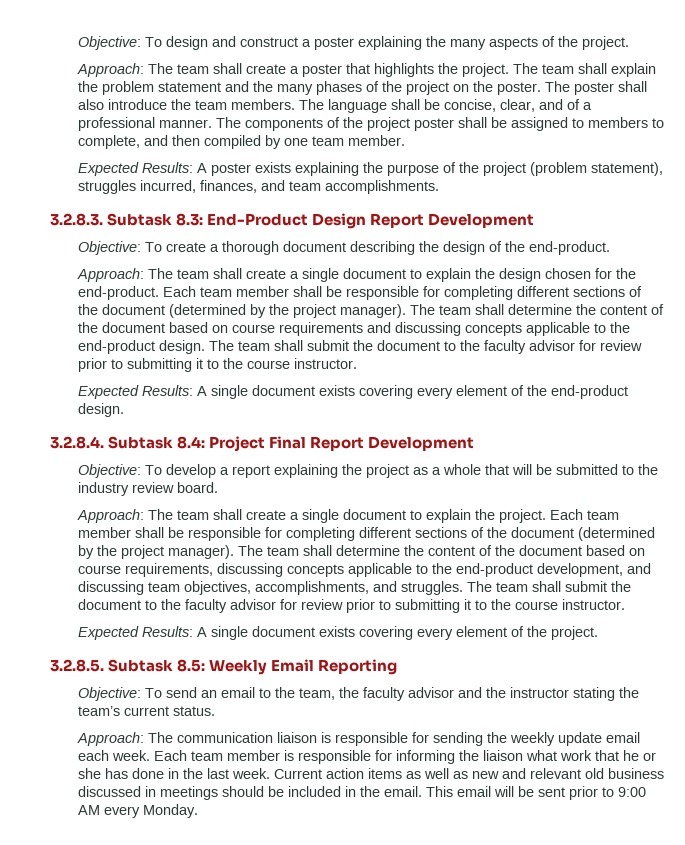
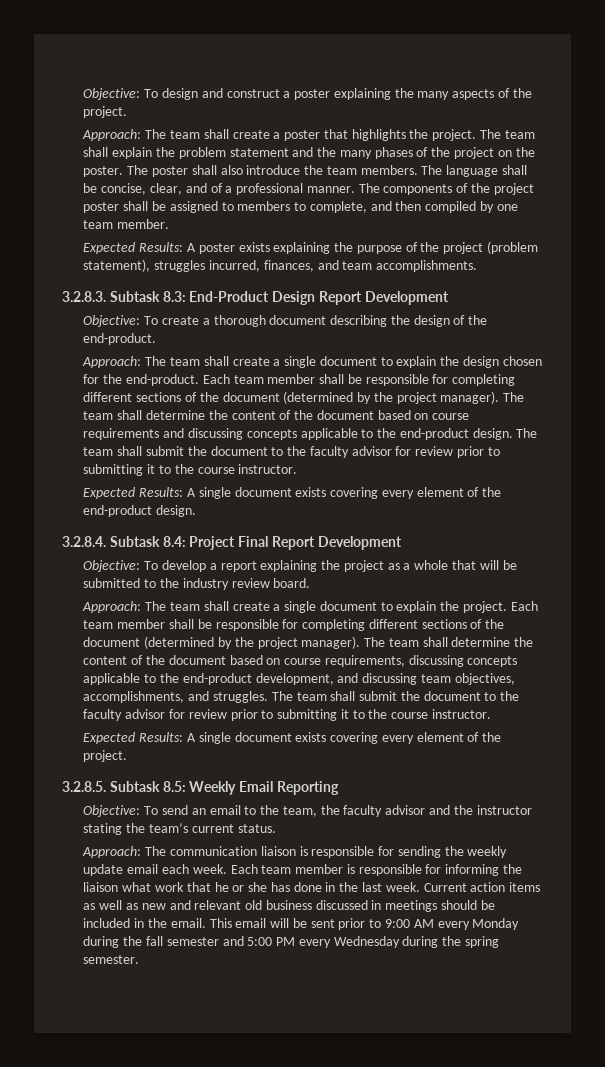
[142,804,198,818] Monday. -> [472,918,520,930] [83,936,499,948] [83,955,140,964] Monday during the fall semester and 5:00 PM every Wednesday during the spring semester.

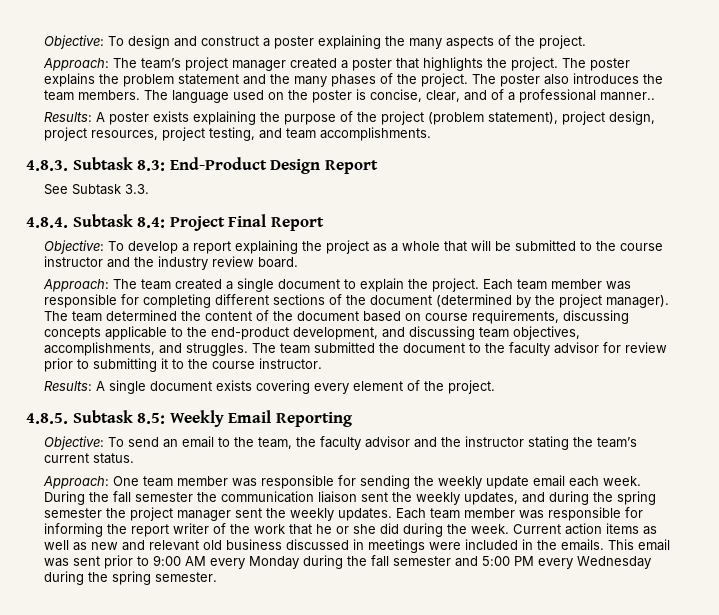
[169,129,270,139] team shall create -> [140,57,337,71] team’s project manager created
[504,130,535,139] [83,147,153,159] team shall explain -> [589,58,630,71] [43,73,95,87] poster explains
[453,147,535,159] [83,165,301,177] project on the poster. The poster shall also introduce -> [420,73,639,87] project. The poster also introduces
[501,165,527,175] [83,183,98,193] shall be -> [232,89,366,103] used on the poster is
[306,183,534,195] [83,201,518,213] [83,219,170,229] [83,242,136,254] manner. The components of the project poster shall be assigned to members to complete, and then compiled by one team member. // Expected -> [599,92,655,101] manner.. //
[154,260,314,272] struggles incurred, finances, -> [561,111,655,125] [43,127,255,141] project design, project resources, project testing,
[62,291,106,302] 3.2.8.3. -> [26,160,68,171] 4.8.3.
[364,291,449,305] [83,315,488,327] [83,333,157,345] [82,356,542,368] [83,374,516,386] [83,391,525,404] [83,410,470,420] [83,428,538,440] [83,446,500,458] [83,464,298,476] [83,487,502,499] [83,505,197,517] [62,536,106,547] Development // Objective: To create a thorough document describing the design of the end-product. // Approach: The team shall create a single document to explain the design chosen for the end-product. Each team member shall be responsible for completing different sections of the document (determined by the project manager). The team shall determine the content of the document based on course requirements and discussing concepts applicable to the end-product design. The team shall submit the document to the faculty advisor for review prior to submitting it to the course instructor. // Expected Results: A single document exists covering every element of the end-product design. // 3.2.8.4. -> [43,184,149,195] [26,217,68,228] // See Subtask 3.3. // 4.8.4.
[317,536,402,550] Development -> (324, 224) none
(179, 583) none -> [619,243,663,251] [43,256,154,268] course instructor and the
[203,601,270,611] shall create -> [174,279,222,290] created
[168,619,212,629] shall be -> [605,281,631,290] was
[422,637,511,647] shall determine -> [105,310,177,321] determined
[330,691,398,701] shall submit -> [313,342,375,353] submitted
[83,732,136,744] Expected -> (322, 363) none
[62,781,106,792] 3.2.8.5. -> [26,413,68,424] 4.8.5.
[145,846,308,856] The communication liaison is -> [112,476,257,487] One team member was
[230,864,355,874] Each team member is -> [43,491,656,505] [43,507,544,521] During the fall semester the communication liaison sent the weekly updates, and during the spring semester the project manager sent the weekly updates. Each team member was
[83,882,152,892] liaison what -> [130,523,250,537] report writer of the
[270,882,382,892] has done in the last -> [379,523,467,537] did during the
[440,900,495,910] should be -> [428,542,461,550] were
[170,918,206,928] email. -> [560,539,604,551] emails.
[270,918,307,928] will be -> [43,558,69,567] was

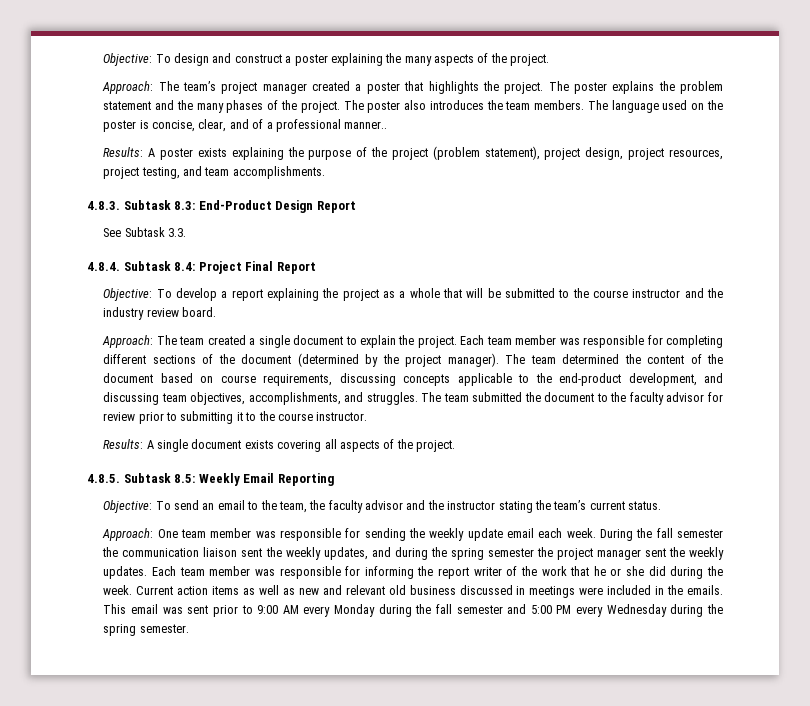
[313,381,403,394] every element -> [324,439,380,452] all aspects

